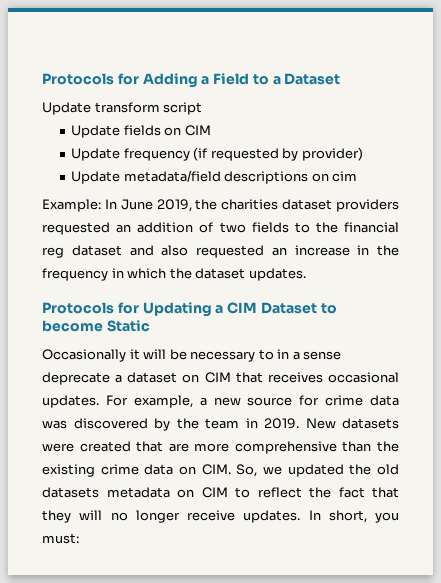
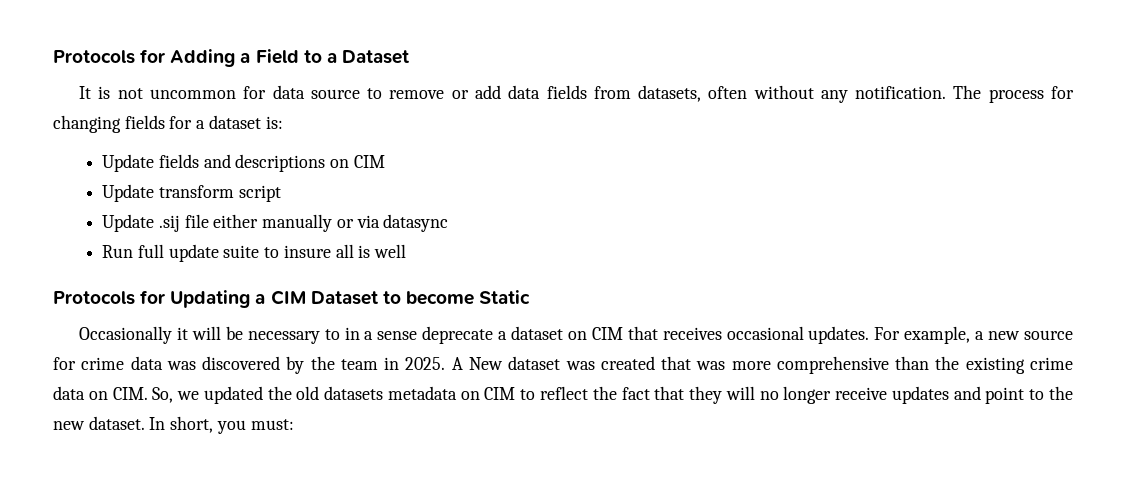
[42,102,203,115] [71,125,211,138] [71,147,363,161] [71,170,358,184] [42,199,399,212] [42,222,399,235] [42,245,399,258] [42,268,306,281] Update transform script // Update fields on CIM // Update frequency (if requested by provider) // Update metadata/field descriptions on cim // Example: In June 2019, the charities dataset providers requested an addition of two fields to the financial reg dataset and also requested an increase in the frequency in which the dataset updates. -> [79,85,1074,103] [53,115,283,133] [102,154,385,172] [102,184,281,202] [102,214,449,232] [102,244,407,262] It is not uncommon for data source to remove or add data fields from datasets, often without any notification. The process for changing fields for a dataset is: // Update fields and descriptions on CIM // Update transform script // Update .sij file either manually or via datasync // Run full update suite to insure all is well
[264,418,399,429] [42,443,74,452] 2019. New datasets were -> [405,356,595,370] 2025. A New dataset was
[168,443,189,452] are -> [696,361,726,370] was
[243,510,301,523] updates. -> [891,386,1073,404] [53,416,145,430] updates and point to the new dataset.

